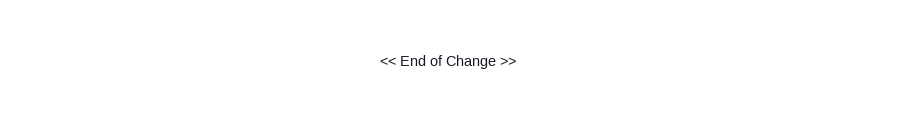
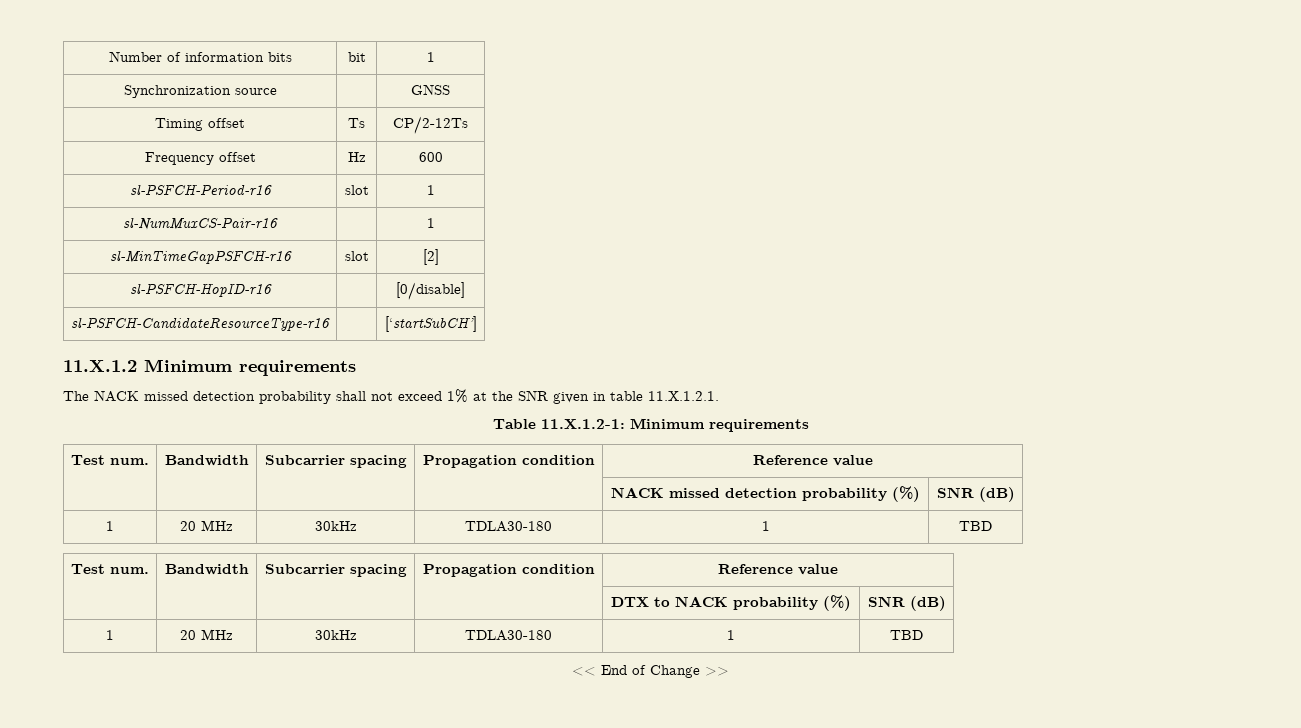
(380, 61) none -> [108,51,292,62] [347,52,366,62] [426,52,435,62] [123,85,277,98] [411,84,451,95] [155,118,245,131] [348,118,365,128] [393,116,469,134] [144,152,256,165] [347,152,366,162] [418,152,443,162] [129,184,272,195] [344,185,369,195] [426,185,435,195] [123,217,278,230] [426,218,435,228] [109,250,292,264] [344,251,369,261] [422,249,439,265] [129,283,272,297] [396,282,466,300] [71,317,330,331] [384,316,477,332] [63,359,356,376] [63,389,719,404] [492,418,809,432] [71,455,149,465] [164,455,249,466] [264,455,407,468] [422,455,595,468] [752,455,873,466] [611,486,920,502] [936,487,1015,502] [106,521,114,531] [180,520,233,531] [314,521,357,531] [465,521,552,532] [761,521,770,531] [959,521,992,531] [71,564,149,574] [164,564,249,575] [264,564,407,577] [422,564,595,577] [718,564,838,575] [611,595,851,611] [867,596,946,611] [106,630,114,640] [180,629,233,640] [314,630,357,640] [465,630,552,641] [727,630,735,640] [890,630,923,640] Number of information bits | bit | 1 // Synchronization source | | GNSS // Timing offset | Ts | CP/2-12Ts // Frequency offset | Hz | 600 // sl-PSFCH-Period-r16 | slot | 1 // sl-NumMuxCS-Pair-r16 | | 1 // sl-MinTimeGapPSFCH-r16 | slot | [2] // sl-PSFCH-HopID-r16 | | [0/disable] // sl-PSFCH-CandidateResourceType-r16 | | [‘startSubCH’] // 11.X.1.2 Minimum requirements // The NACK missed detection probability shall not exceed 1% at the SNR given in table 11.X.1.2.1. // Table 11.X.1.2-1: Minimum requirements // Test num. | Bandwidth | Subcarrier spacing | Propagation condition | Reference value // | | | | NACK missed detection probability (%) | SNR (dB) // 1 | 20 MHz | 30kHz | TDLA30-180 | 1 | TBD // Test num. | Bandwidth | Subcarrier spacing | Propagation condition | Reference value // | | | | DTX to NACK probability (%) | SNR (dB) // 1 | 20 MHz | 30kHz | TDLA30-180 | 1 | TBD //

